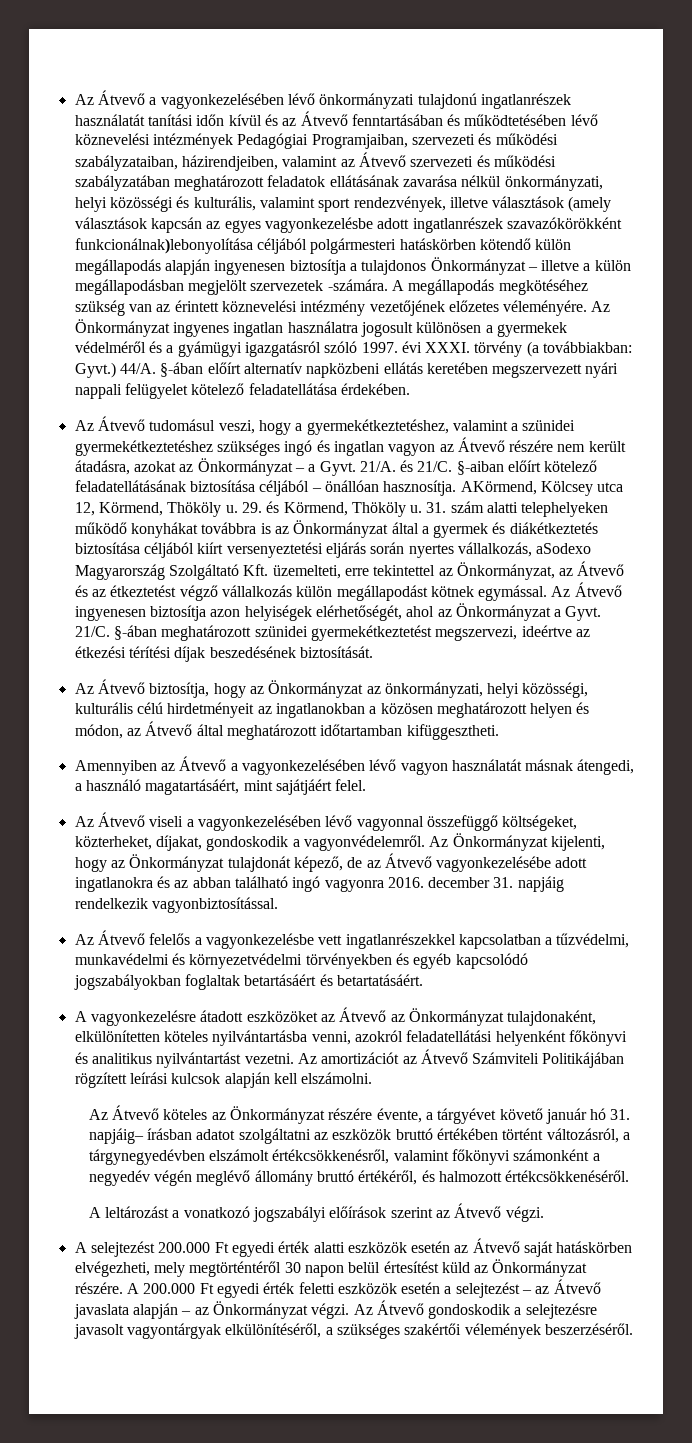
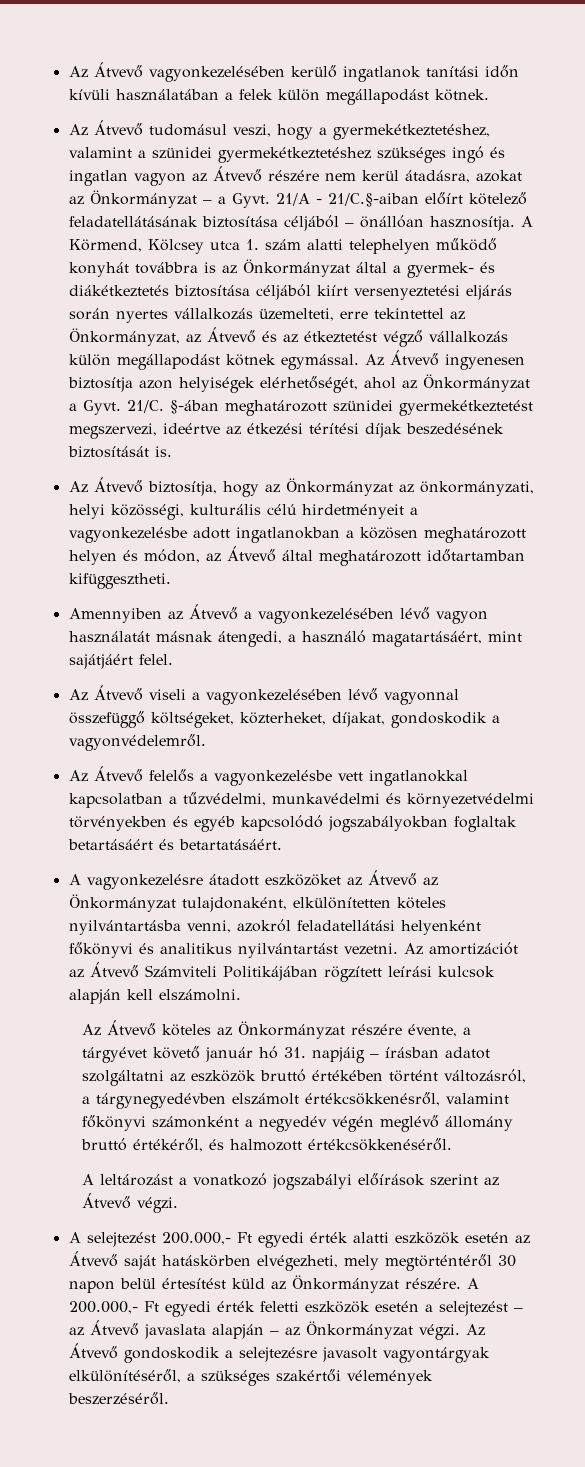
[74,90,571,109] [74,111,598,126] [74,133,558,149] [74,152,556,171] [74,175,603,191] [74,196,612,212] [74,217,622,233] [74,238,572,254] [74,257,631,275] [74,279,588,295] [74,300,611,316] [74,319,567,337] [74,341,633,357] [74,362,619,378] [74,383,410,399] Az Átvevő a vagyonkezelésében lévő önkormányzati tulajdonú ingatlanrészek használatát tanítási időn kívül és az Átvevő fenntartásában és működtetésében lévő köznevelési intézmények Pedagógiai Programjaiban, szervezeti és működési szabályzataiban, házirendjeiben, valamint az Átvevő szervezeti és működési szabályzatában meghatározott feladatok ellátásának zavarása nélkül önkormányzati, helyi közösségi és kulturális, valamint sport rendezvények, illetve választások (amely választások kapcsán az egyes vagyonkezelésbe adott ingatlanrészek szavazókörökként funkcionálnak)lebonyolítása céljából polgármesteri hatáskörben kötendő külön megállapodás alapján ingyenesen biztosítja a tulajdonos Önkormányzat – illetve a külön megállapodásban megjelölt szervezetek -számára. A megállapodás megkötéséhez szükség van az érintett köznevelési intézmény vezetőjének előzetes véleményére. Az Önkormányzat ingyenes ingatlan használatra jogosult különösen a gyermekek védelméről és a gyámügyi igazgatásról szóló 1997. évi XXXI. törvény (a továbbiakban: Gyvt.) 44/A. §-ában előírt alternatív napközbeni ellátás keretében megszervezett nyári nappali felügyelet kötelező feladatellátása érdekében. -> [68,62,519,82] [68,89,489,105] Az Átvevő vagyonkezelésében kerülő ingatlanok tanítási időn kívüli használatában a felek külön megállapodást kötnek.
[588,441,626,452] került -> [361,170,399,181] kerül
[359,460,504,475] 21/A. és 21/C. §-aiban -> [275,193,419,207] 21/A - 21/C.§-aiban
[460,481,624,496] [74,501,609,517] [74,522,198,538] AKörmend, Kölcsey utca 12, Körmend, Thököly u. 29. és Körmend, Thököly u. 31. szám alatti telephelyeken működő konyhákat -> [520,216,533,227] [68,238,497,254] [68,262,129,277] A Körmend, Kölcsey utca 1. szám alatti telephelyen működő konyhát
[433,523,489,538] gyermek -> [406,262,474,278] gyermek-
[457,542,592,557] [74,564,269,580] vállalkozás, aSodexo Magyarország Szolgáltató Kft. -> [173,308,253,320] vállalkozás
[299,646,373,658] biztosítását. -> [67,446,172,458] biztosítását is.
[257,706,272,714] az -> [409,507,418,515] [68,527,230,543] a vagyonkezelésbe adott
[429,833,605,851] [74,853,588,872] [74,876,564,892] [74,897,278,913] Az Önkormányzat kijelenti, hogy az Önkormányzat tulajdonát képező, de az Átvevő vagyonkezelésébe adott ingatlanokra és az abban található ingó vagyonra 2016. december 31. napjáig rendelkezik vagyonbiztosítással. -> (206, 742) none
[345,933,456,949] ingatlanrészekkel -> [368,770,468,786] ingatlanokkal
[88,1128,144,1144] napjáig– -> [311,1047,379,1063] napjáig –
[158,1242,211,1253] 200.000 -> [161,1232,231,1245] 200.000,-
[143,1283,196,1294] 200.000 -> [68,1301,138,1314] 200.000,-

